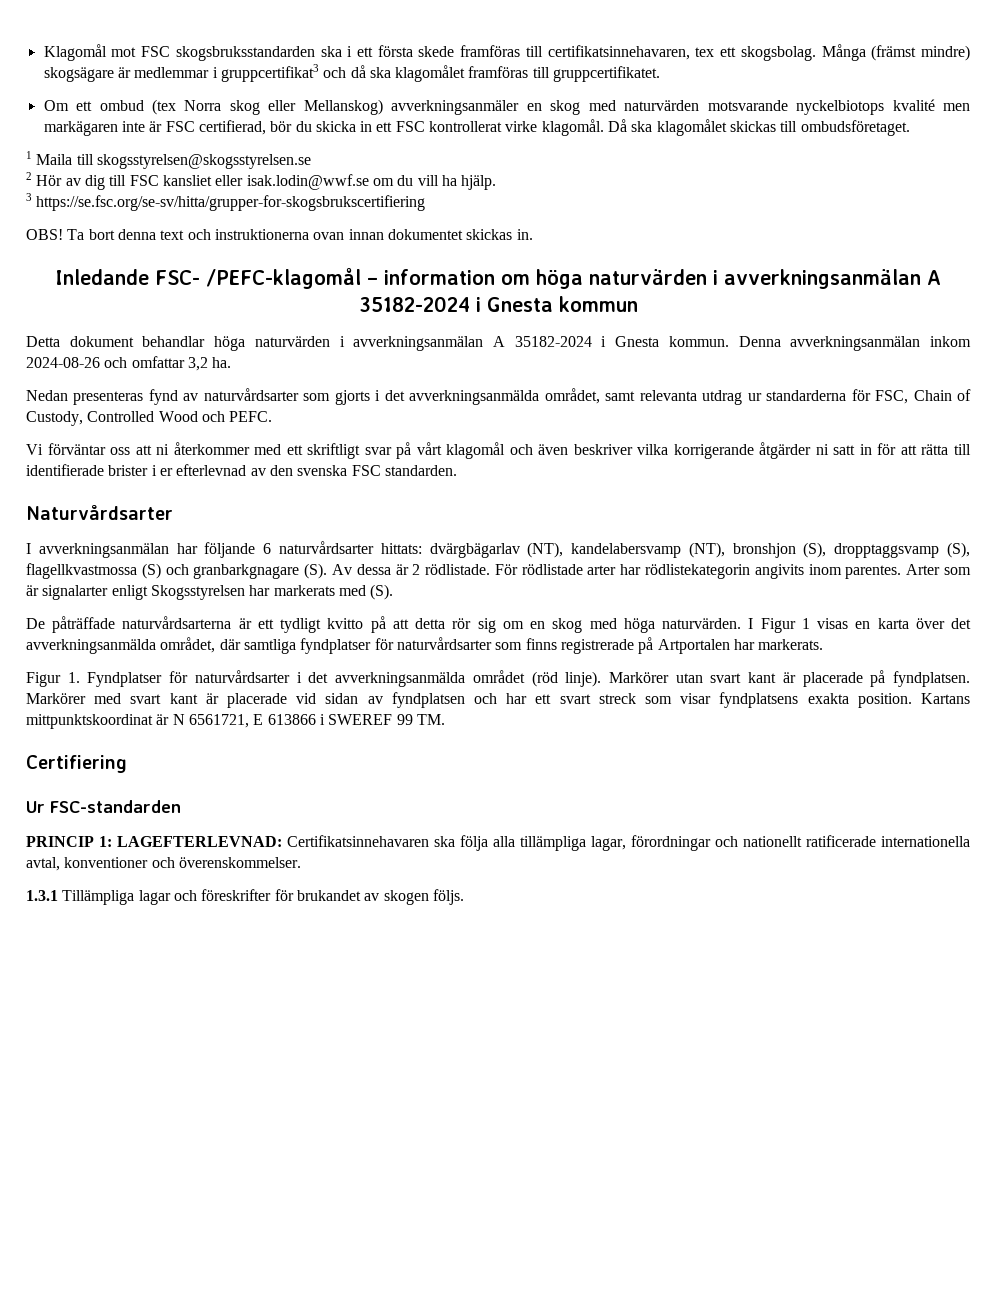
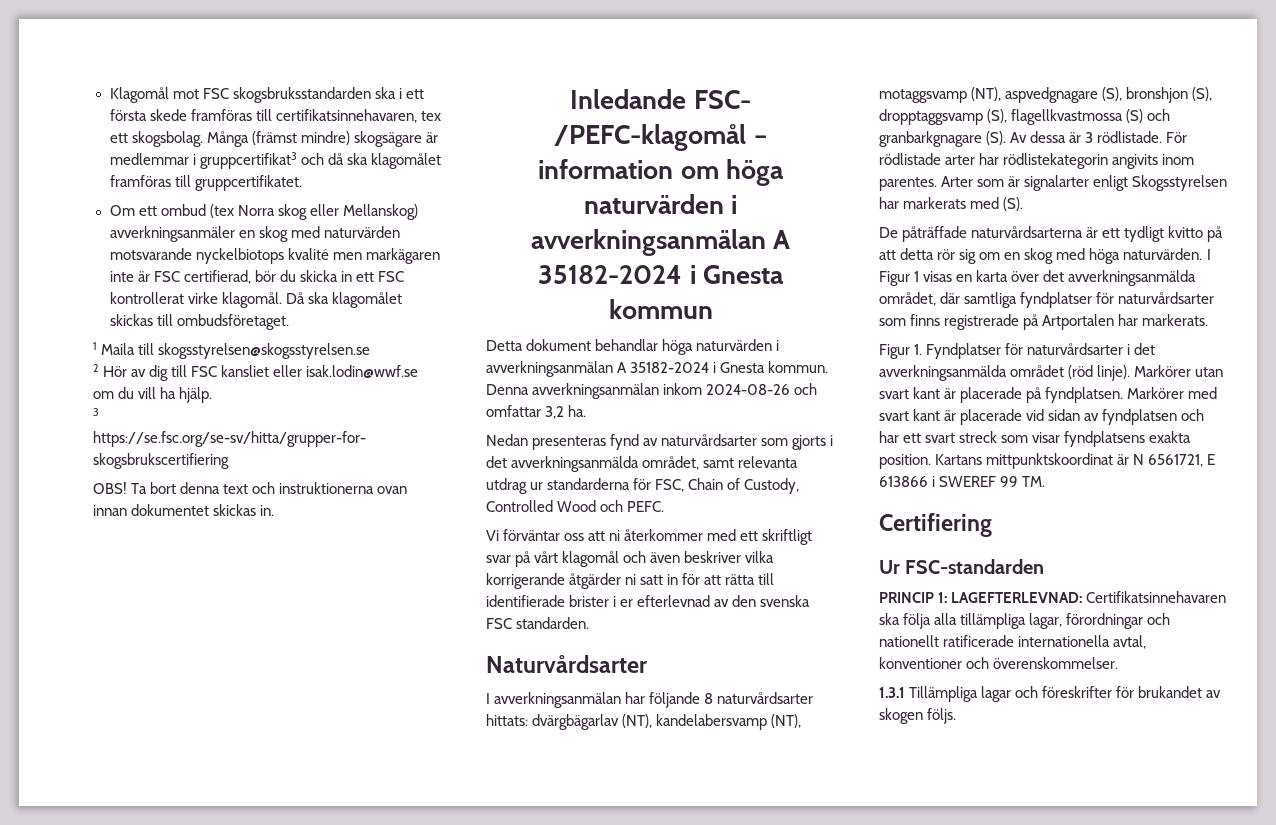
[263,543,272,554] 6 -> [704,693,714,704] 8
(725, 550) none -> [879,87,1123,103] motaggsvamp (NT), aspvedgnagare (S),
[412,564,421,575] 2 -> [1085,132,1094,143] 3

